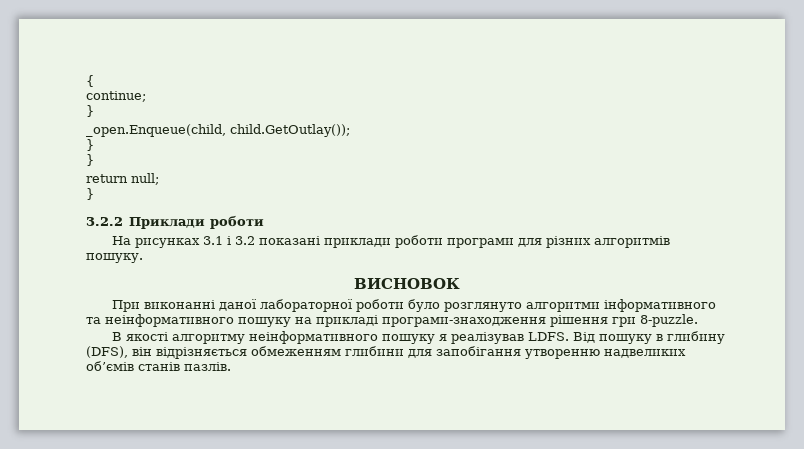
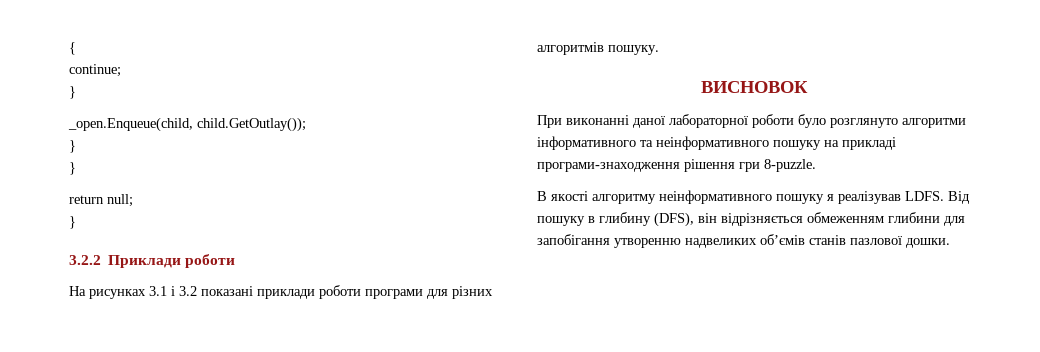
[184,362,231,371] пазлів. -> [850,236,950,248] пазлової дошки.

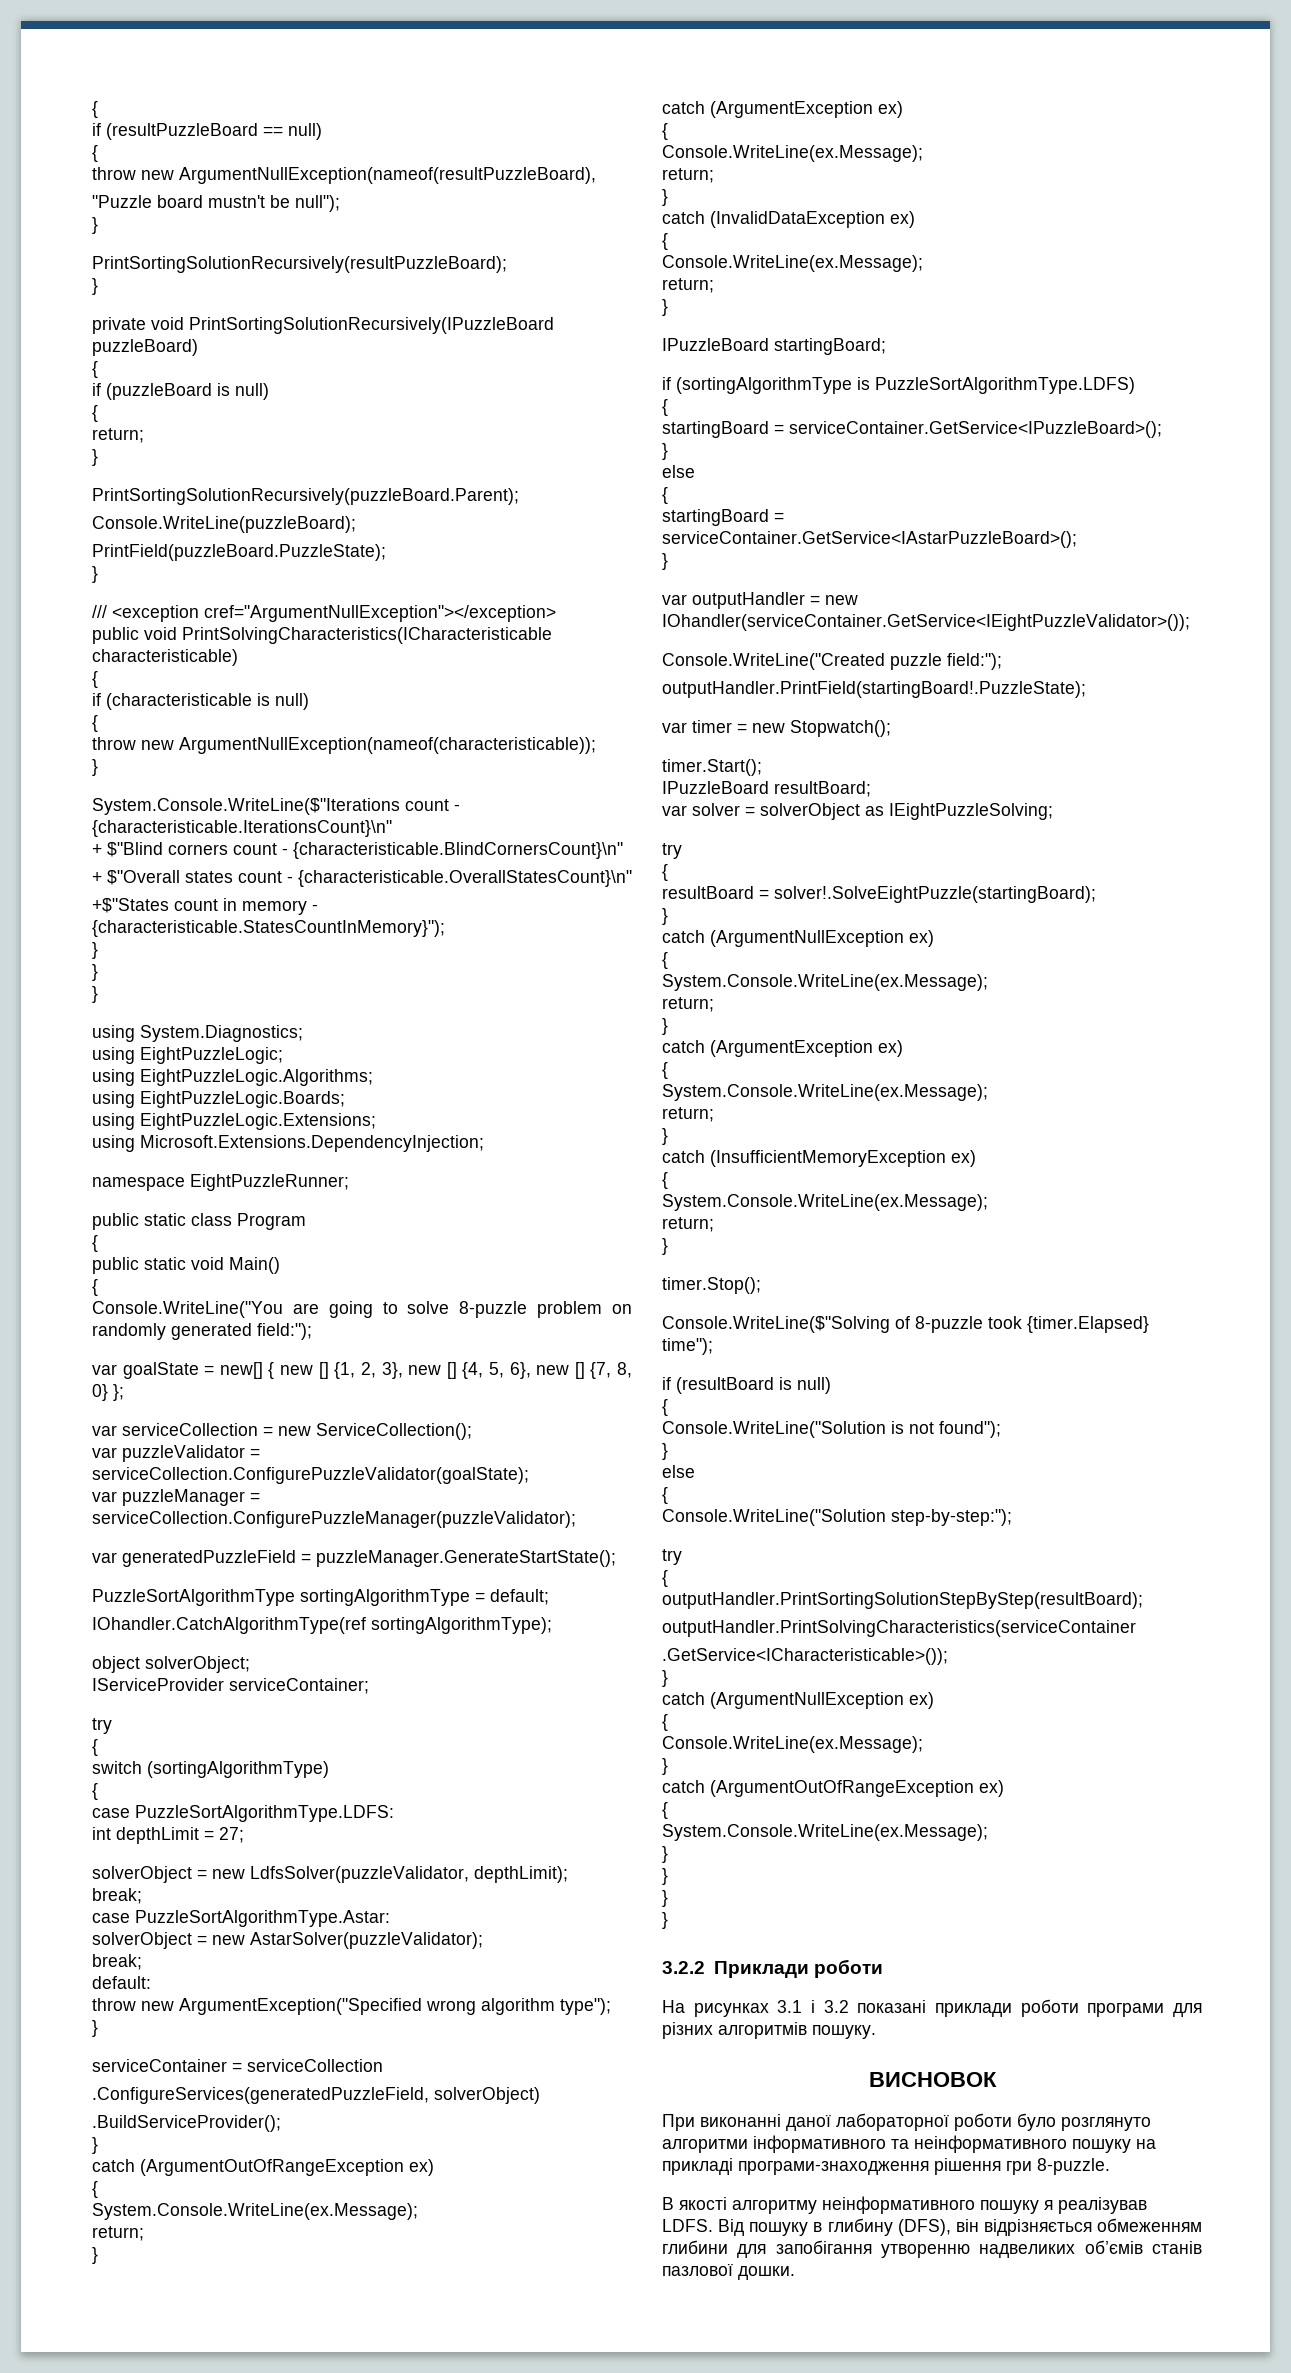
[69,42,76,55] [69,64,121,77] [69,86,76,99] [68,117,306,132] [69,140,76,153] [69,162,76,175] [69,194,133,207] { // continue; // } // _open.Enqueue(child, child.GetOutlay()); // } // } // return null; -> [92,101,98,118] [92,123,322,140] [92,145,98,162] [92,167,596,184] [92,195,340,212] [92,217,98,234] [92,256,507,273] [92,278,98,295] [92,317,554,334] [92,339,198,356] [92,361,98,378] [92,383,269,400] [92,405,98,422] [92,428,144,443] [92,449,98,466] [92,488,519,505] [92,516,356,533] [92,544,386,561] [92,566,98,583] [92,605,556,622] [92,627,552,644] [92,649,238,666] [92,671,98,688] [92,693,309,710] [92,715,98,732] [92,737,596,754] [92,759,98,776] [92,798,460,815] [92,820,392,837] [92,842,623,859] [92,870,632,887] [92,898,318,915] [92,920,445,937] [92,942,98,959] [92,964,98,981] [92,986,98,1003] [92,1025,303,1042] [92,1047,283,1064] [92,1069,373,1086] [92,1091,345,1108] [92,1113,376,1130] [92,1135,484,1152] [92,1174,349,1191] [92,1213,306,1230] [92,1235,98,1252] [92,1257,280,1274] [92,1279,98,1296] [92,1301,632,1318] [92,1323,312,1340] [92,1362,632,1379] [92,1384,124,1401] [92,1423,472,1440] [92,1445,260,1462] [92,1467,529,1484] [92,1489,260,1506] [92,1511,576,1528] [92,1550,616,1567] [92,1589,549,1606] [92,1617,552,1634] [92,1656,250,1673] [92,1678,369,1694] [92,1718,112,1734] [92,1739,98,1756] [92,1761,329,1778] [92,1783,98,1800] [92,1805,394,1822] [92,1827,244,1844] [92,1866,568,1883] [92,1888,142,1904] [92,1910,390,1927] [92,1932,483,1949] [92,1954,142,1970] [92,1976,151,1989] [92,1998,611,2015] [92,2020,98,2037] [92,2059,383,2072] [92,2087,540,2104] [92,2115,281,2132] [92,2137,98,2154] [92,2159,434,2176] [92,2181,98,2198] [92,2203,418,2220] [92,2226,144,2241] [92,2247,98,2264] [662,101,903,118] [662,123,668,140] [662,145,923,162] [662,168,714,183] [662,189,668,206] [662,211,915,228] [662,233,668,250] [662,255,923,272] [662,278,714,293] [662,299,668,316] [662,338,886,355] [662,377,1135,394] [662,399,668,416] [662,421,1162,438] [662,443,668,460] [662,465,695,478] [662,487,668,504] [662,509,784,526] [662,531,1077,548] [662,553,668,570] [662,592,858,609] [662,614,1190,631] [662,653,1002,670] [662,681,1086,698] [662,720,891,737] [662,759,762,776] [662,781,871,797] [662,803,1053,820] [662,843,682,859] [662,864,668,881] [662,886,1096,903] [662,908,668,925] [662,930,934,947] [662,952,668,969] [662,974,988,991] [662,997,714,1012] [662,1018,668,1035] [662,1040,903,1057] [662,1062,668,1079] [662,1084,988,1101] [662,1107,714,1122] [662,1128,668,1145] [662,1150,976,1167] [662,1172,668,1189] [662,1194,988,1211] [662,1217,714,1232] [662,1238,668,1255] [662,1277,761,1294] [662,1316,1149,1333] [662,1338,713,1355] [662,1377,831,1394] [662,1399,668,1416] [662,1421,1001,1438] [662,1443,668,1460] [662,1465,695,1478] [662,1487,668,1504] [662,1509,1012,1526] [662,1549,682,1565] [662,1570,668,1587] [662,1592,1143,1609] [662,1620,1136,1637] [662,1648,948,1665] [662,1670,668,1687] [662,1692,934,1709] [662,1714,668,1731] [662,1736,923,1753] [662,1758,668,1775] [662,1780,1004,1797] [662,1802,668,1819] [662,1824,988,1841] [662,1846,668,1863] [662,1868,668,1885] [662,1890,668,1907] { // if (resultPuzzleBoard == null) // { // throw new ArgumentNullException(nameof(resultPuzzleBoard), // "Puzzle board mustn't be null"); // } // PrintSortingSolutionRecursively(resultPuzzleBoard); // } // private void PrintSortingSolutionRecursively(IPuzzleBoard puzzleBoard) // { // if (puzzleBoard is null) // { // return; // } // PrintSortingSolutionRecursively(puzzleBoard.Parent); // Console.WriteLine(puzzleBoard); // PrintField(puzzleBoard.PuzzleState); // } // /// <exception cref="ArgumentNullException"></exception> // public void PrintSolvingCharacteristics(ICharacteristicable characteristicable) // { // if (characteristicable is null) // { // throw new ArgumentNullException(nameof(characteristicable)); // } // System.Console.WriteLine($"Iterations count - {characteristicable.IterationsCount}\n" // + $"Blind corners count - {characteristicable.BlindCornersCount}\n" // + $"Overall states count - {characteristicable.OverallStatesCount}\n" // +$"States count in memory - {characteristicable.StatesCountInMemory}"); // } // } // } // using System.Diagnostics; // using EightPuzzleLogic; // using EightPuzzleLogic.Algorithms; // using EightPuzzleLogic.Boards; // using EightPuzzleLogic.Extensions; // using Microsoft.Extensions.DependencyInjection; // namespace EightPuzzleRunner; // public static class Program // { // public static void Main() // { // Console.WriteLine("You are going to solve 8-puzzle problem on randomly generated field:"); // var goalState = new[] { new [] {1, 2, 3}, new [] {4, 5, 6}, new [] {7, 8, 0} }; // var serviceCollection = new ServiceCollection(); // var puzzleValidator = serviceCollection.ConfigurePuzzleValidator(goalState); // var puzzleManager = serviceCollection.ConfigurePuzzleManager(puzzleValidator); // var generatedPuzzleField = puzzleManager.GenerateStartState(); // PuzzleSortAlgorithmType sortingAlgorithmType = default; // IOhandler.CatchAlgorithmType(ref sortingAlgorithmType); // object solverObject; // IServiceProvider serviceContainer; // try // { // switch (sortingAlgorithmType) // { // case PuzzleSortAlgorithmType.LDFS: // int depthLimit = 27; // solverObject = new LdfsSolver(puzzleValidator, depthLimit); // break; // case PuzzleSortAlgorithmType.Astar: // solverObject = new AstarSolver(puzzleValidator); // break; // default: // throw new ArgumentException("Specified wrong algorithm type"); // } // serviceContainer = serviceCollection // .ConfigureServices(generatedPuzzleField, solverObject) // .BuildServiceProvider(); // } // catch (ArgumentOutOfRangeException ex) // { // System.Console.WriteLine(ex.Message); // return; // } // catch (ArgumentException ex) // { // Console.WriteLine(ex.Message); // return; // } // catch (InvalidDataException ex) // { // Console.WriteLine(ex.Message); // return; // } // IPuzzleBoard startingBoard; // if (sortingAlgorithmType is PuzzleSortAlgorithmType.LDFS) // { // startingBoard = serviceContainer.GetService<IPuzzleBoard>(); // } // else // { // startingBoard = serviceContainer.GetService<IAstarPuzzleBoard>(); // } // var outputHandler = new IOhandler(serviceContainer.GetService<IEightPuzzleValidator>()); // Console.WriteLine("Created puzzle field:"); // outputHandler.PrintField(startingBoard!.PuzzleState); // var timer = new Stopwatch(); // timer.Start(); // IPuzzleBoard resultBoard; // var solver = solverObject as IEightPuzzleSolving; // try // { // resultBoard = solver!.SolveEightPuzzle(startingBoard); // } // catch (ArgumentNullException ex) // { // System.Console.WriteLine(ex.Message); // return; // } // catch (ArgumentException ex) // { // System.Console.WriteLine(ex.Message); // return; // } // catch (InsufficientMemoryException ex) // { // System.Console.WriteLine(ex.Message); // return; // } // timer.Stop(); // Console.WriteLine($"Solving of 8-puzzle took {timer.Elapsed} time"); // if (resultBoard is null) // { // Console.WriteLine("Solution is not found"); // } // else // { // Console.WriteLine("Solution step-by-step:"); // try // { // outputHandler.PrintSortingSolutionStepByStep(resultBoard); // outputHandler.PrintSolvingCharacteristics(serviceContainer // .GetService<ICharacteristicable>()); // } // catch (ArgumentNullException ex) // { // Console.WriteLine(ex.Message); // } // catch (ArgumentOutOfRangeException ex) // { // System.Console.WriteLine(ex.Message); // } // } // }

